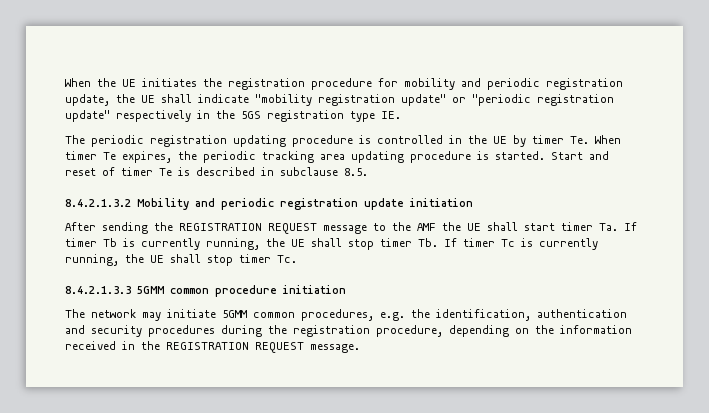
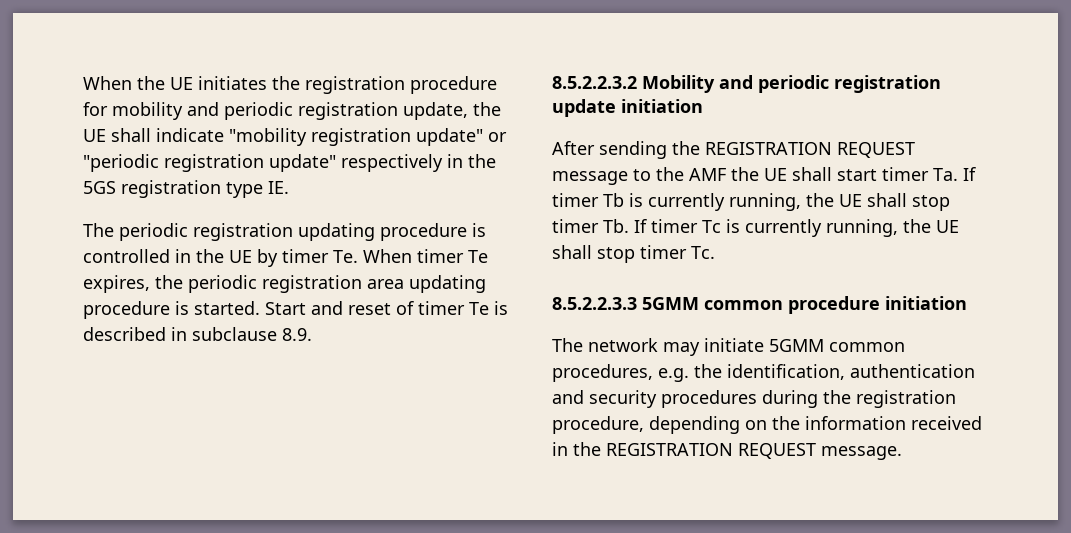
[262,151,314,163] tracking -> [262,275,362,293] registration
[344,168,368,176] [65,199,131,207] 8.5. // 8.4.2.1.3.2 -> [282,328,312,341] [552,76,637,89] 8.9. // 8.5.2.2.3.2
[65,286,131,294] 8.4.2.1.3.3 -> [552,297,637,310] 8.5.2.2.3.3

